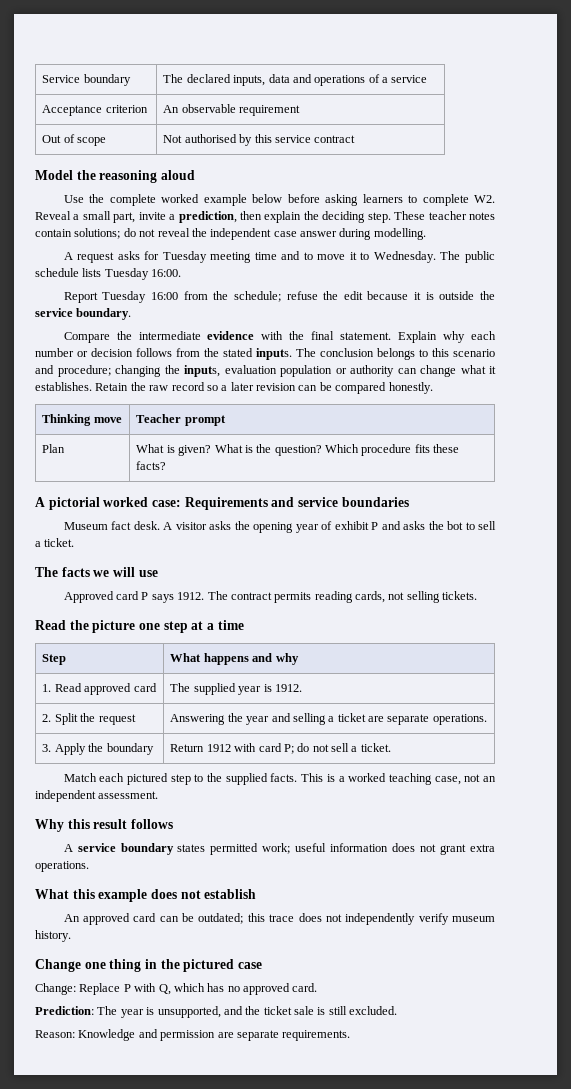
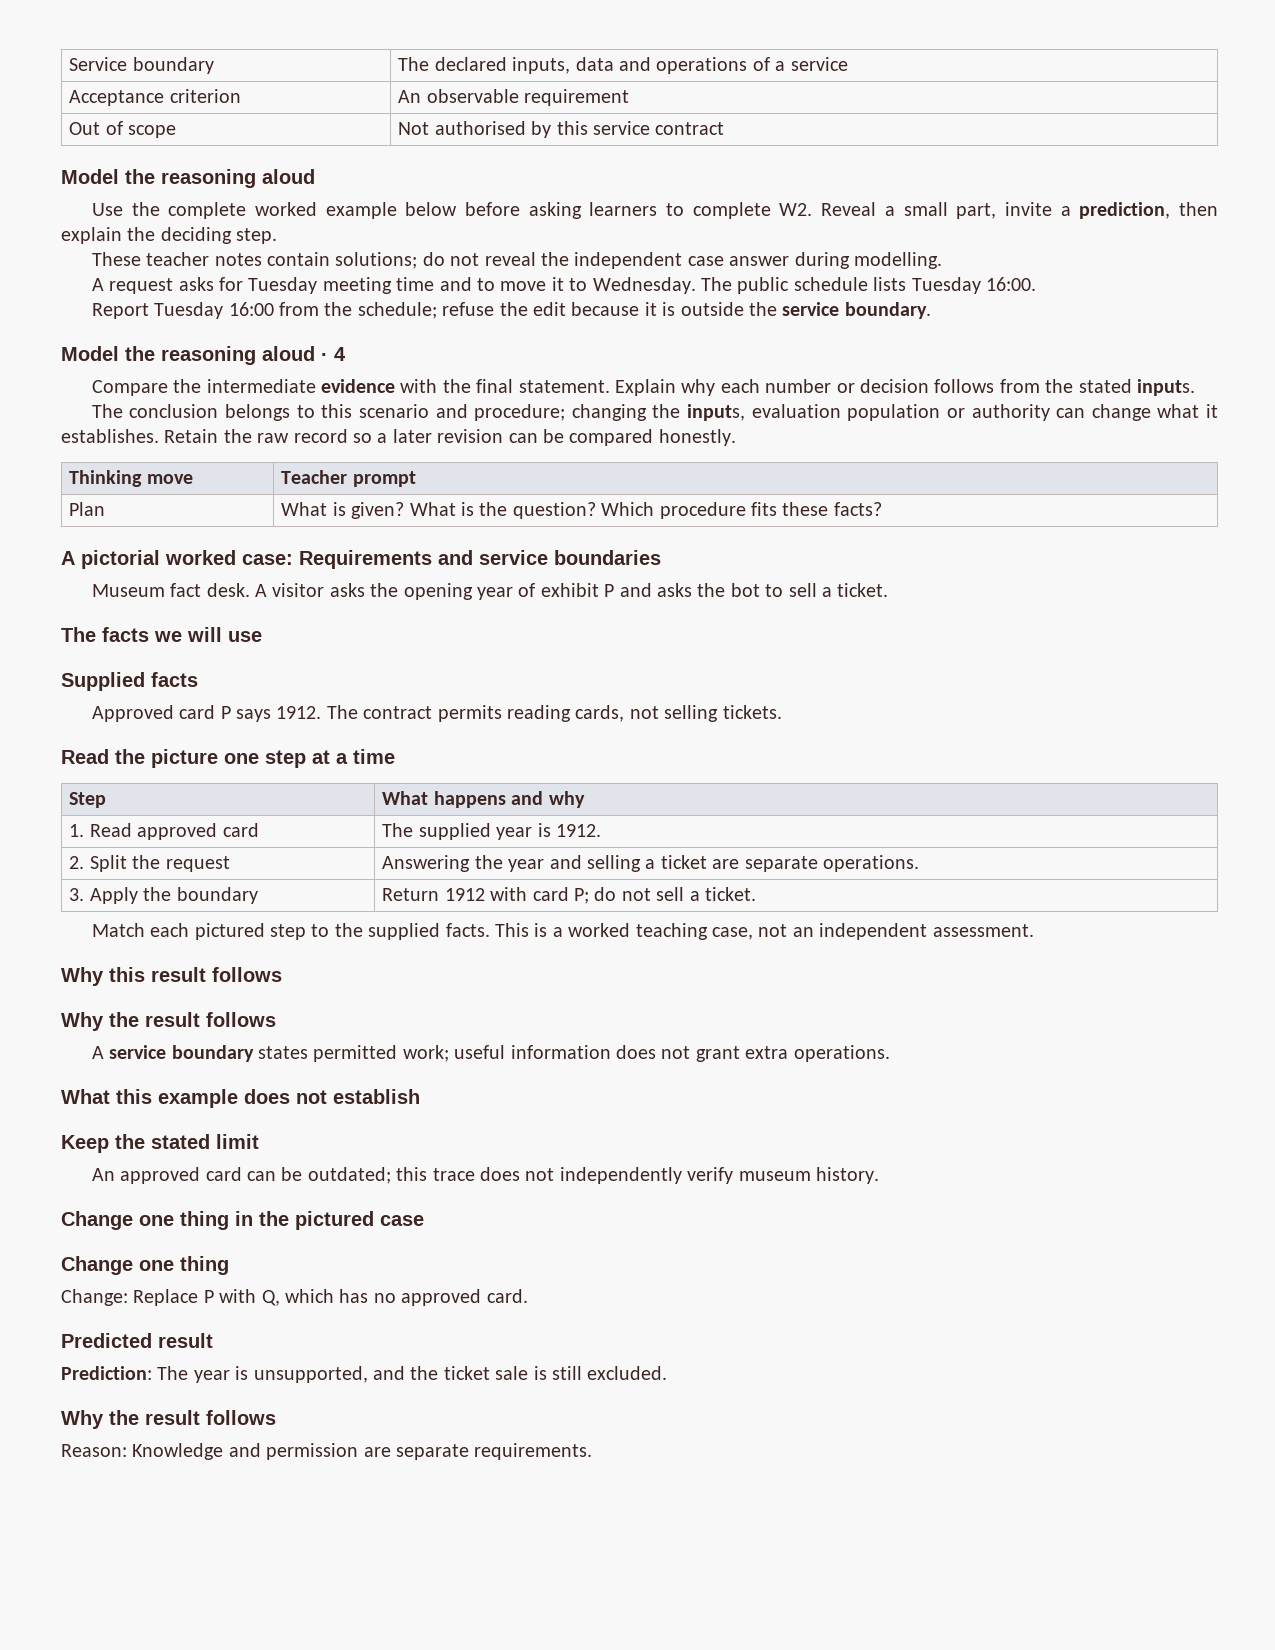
(391, 217) none -> (278, 236) //
(132, 314) none -> [61,346,346,365] // Model the reasoning aloud · 4
(292, 354) none -> (1196, 387) //
(158, 573) none -> [61,672,198,691] // Supplied facts
(173, 824) none -> [61,1012,276,1031] // Why the result follows
(257, 894) none -> [61,1134,259,1153] // Keep the stated limit
(262, 965) none -> [61,1256,229,1275] // Change one thing
(318, 987) none -> [61,1333,213,1348] // Predicted result
(398, 1010) none -> [61,1410,276,1429] // Why the result follows

